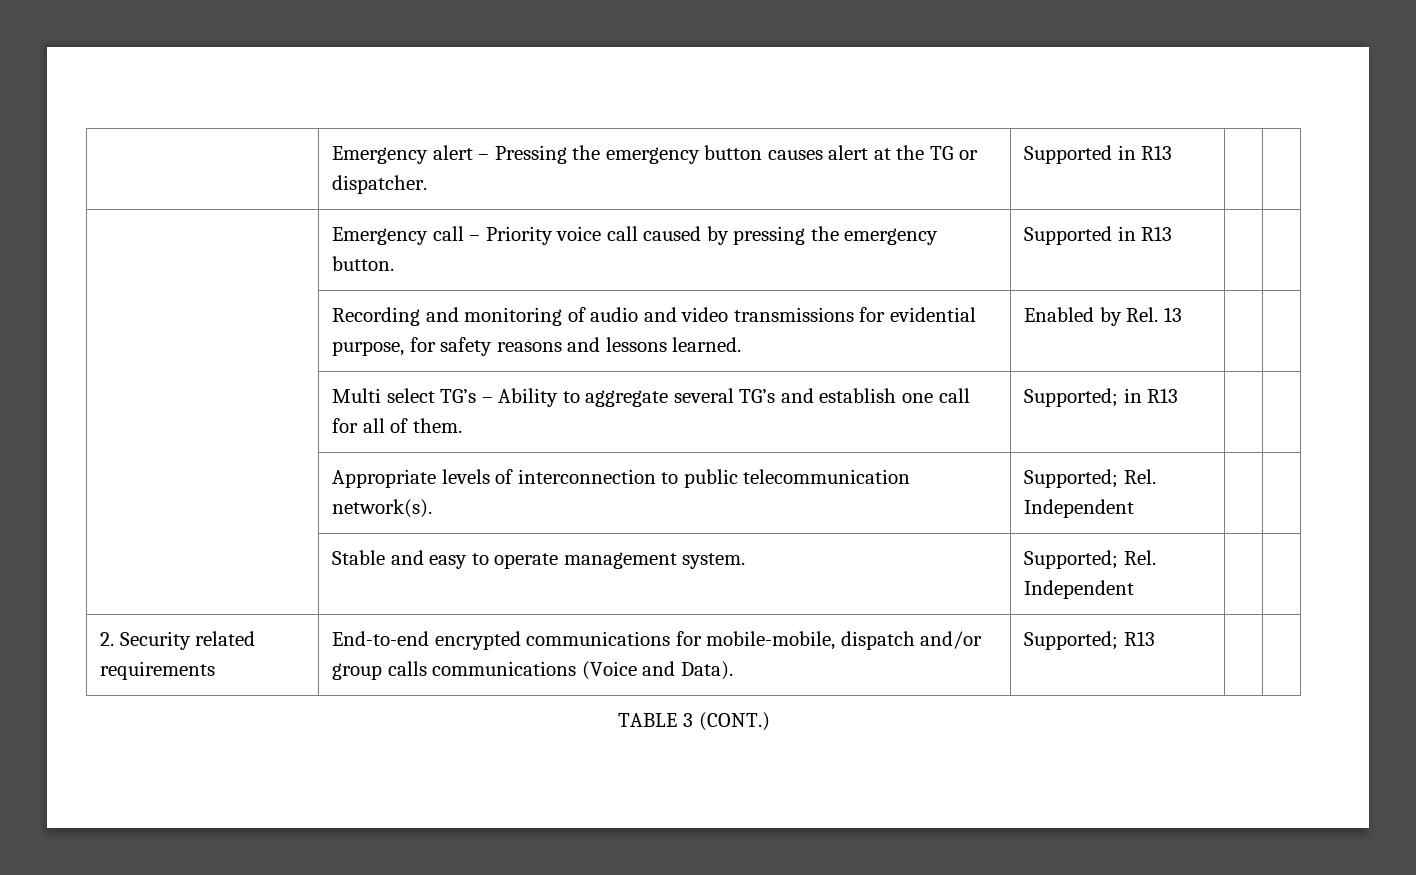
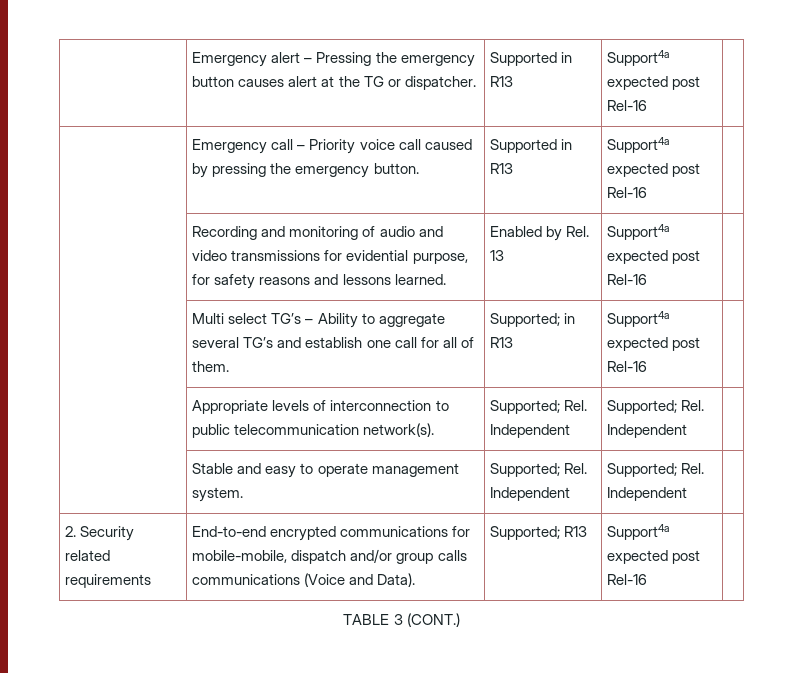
(1173, 152) none -> [607,50,670,66] [607,76,701,90] [607,100,648,111] Support4a expected post Rel-16
(1173, 233) none -> [607,137,670,153] [607,163,701,177] [607,187,648,198] Support4a expected post Rel-16
(1182, 314) none -> [607,224,670,240] [607,250,701,264] [607,274,648,285] Support4a expected post Rel-16
(1179, 395) none -> [607,311,670,327] [607,337,701,351] [607,361,648,372] Support4a expected post Rel-16
(1135, 508) none -> [607,400,705,414] [607,424,688,438] Supported; Rel. Independent
(1135, 589) none -> [607,463,705,477] [607,487,688,501] Supported; Rel. Independent
(1155, 638) none -> [607,524,670,540] [607,550,701,564] [607,574,648,585] Support4a expected post Rel-16

